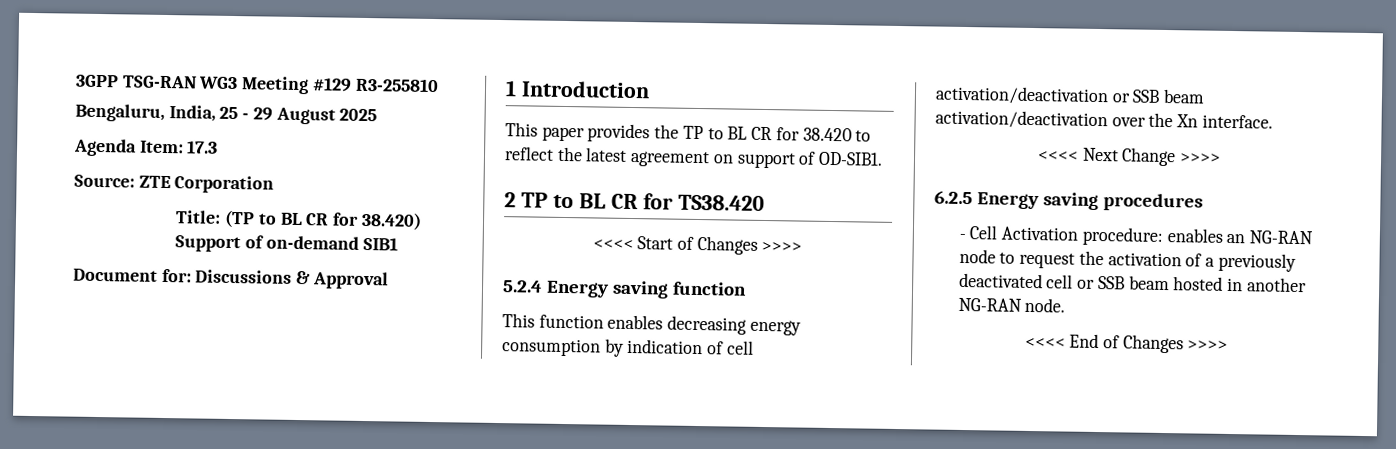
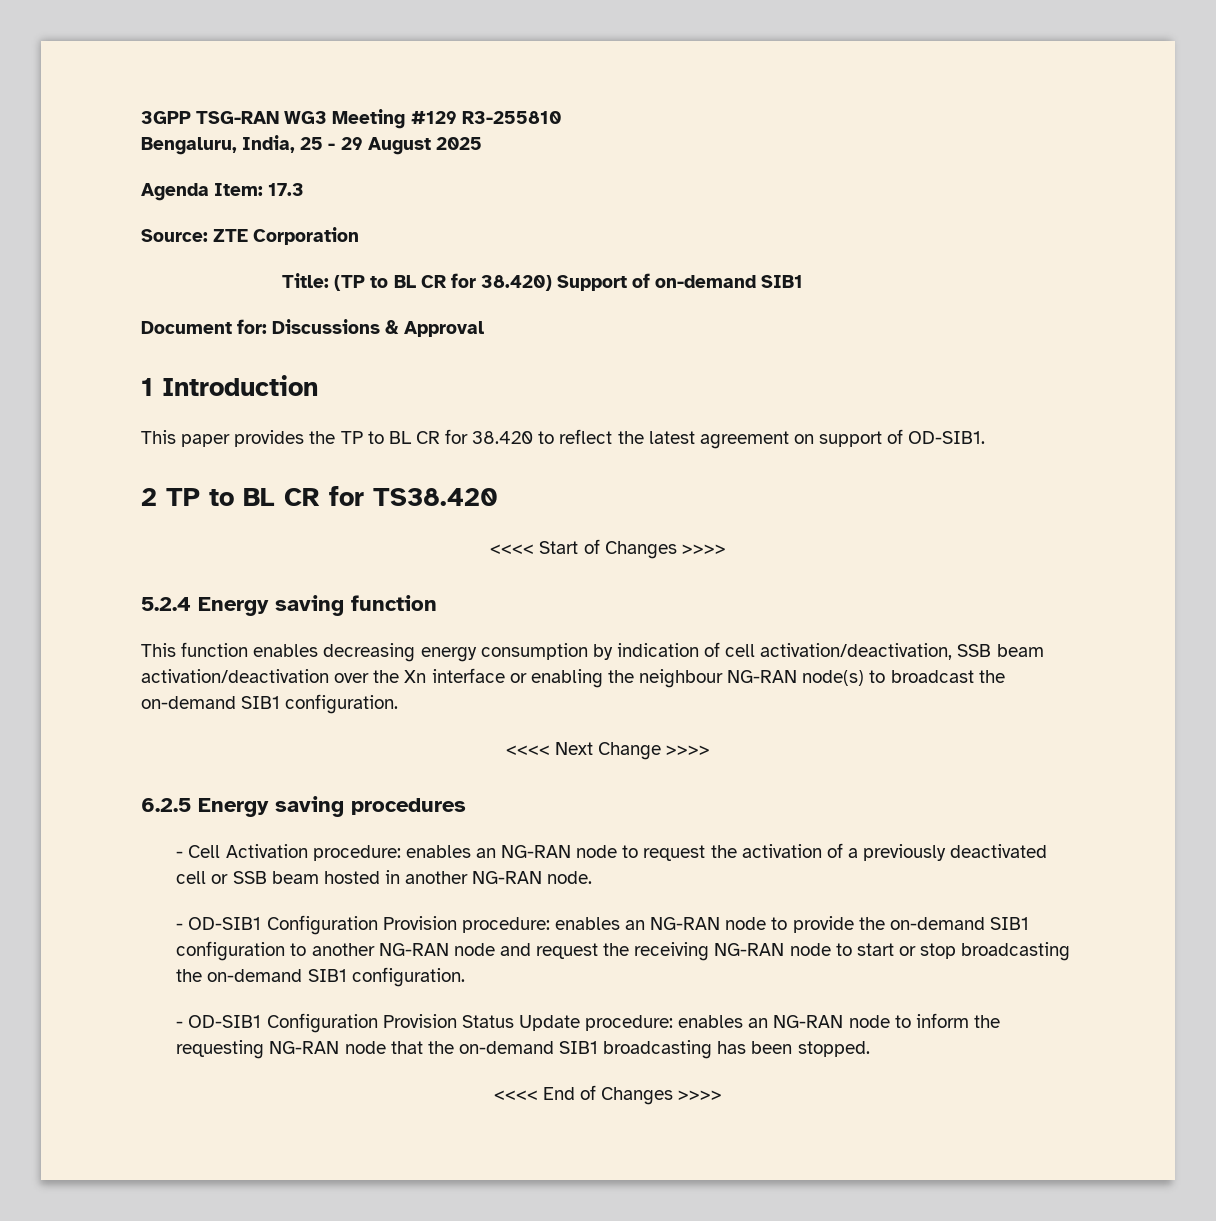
[935,85,1131,106] activation/deactivation or -> [760,643,953,660] activation/deactivation,
[1201,114,1273,129] interface. -> [431,668,1005,688] [141,694,399,714] interface or enabling the neighbour NG-RAN node(s) to broadcast the on-demand SIB1 configuration.
(1066, 305) none -> [176,915,1029,935] [176,941,1071,961] [176,967,465,987] [176,1013,1000,1033] [176,1040,870,1059] // - OD-SIB1 Configuration Provision procedure: enables an NG-RAN node to provide the on-demand SIB1 configuration to another NG-RAN node and request the receiving NG-RAN node to start or stop broadcasting the on-demand SIB1 configuration. // - OD-SIB1 Configuration Provision Status Update procedure: enables an NG-RAN node to inform the requesting NG-RAN node that the on-demand SIB1 broadcasting has been stopped.

